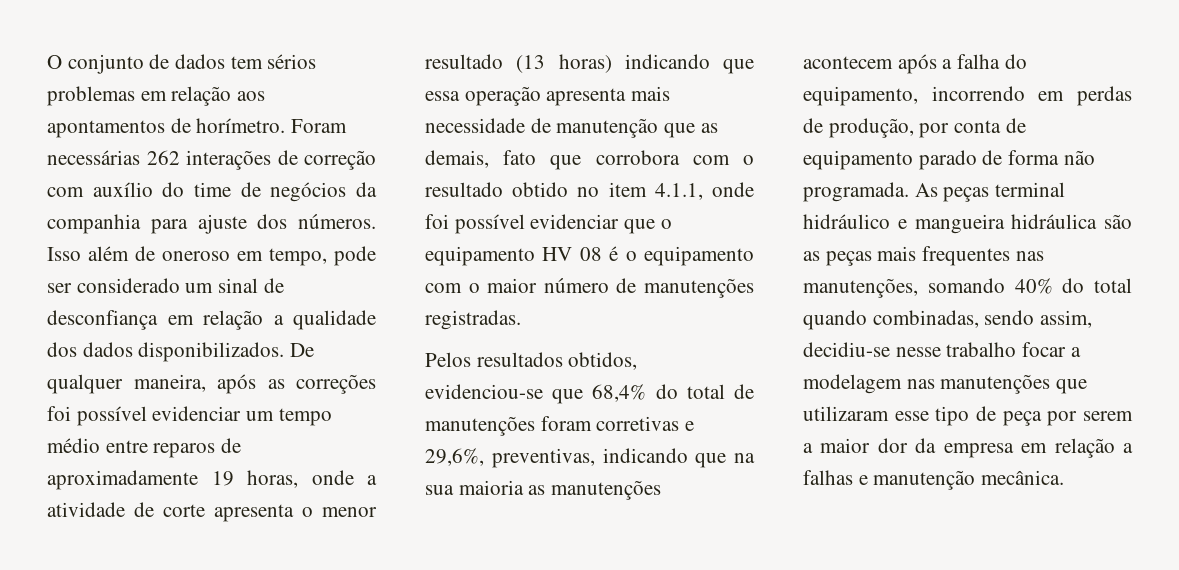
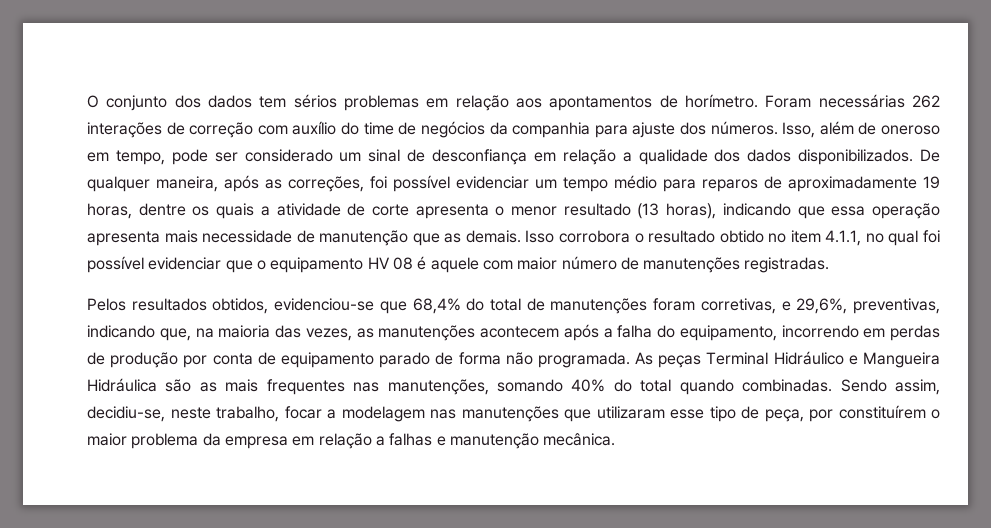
[149,54,170,69] de -> [174,95,201,108] dos
[47,247,81,261] Isso -> [782,122,816,138] Isso,
[296,374,376,394] correções -> [288,176,364,192] correções,
[105,440,148,453] entre -> [663,179,696,192] para
[311,470,354,485] onde -> [138,203,255,219] dentre os quais
[558,54,612,73] horas) -> [666,203,717,219] horas),
[425,150,730,170] demais, fato que corrobora com -> [465,230,630,243] demais. Isso corrobora
[712,182,754,197] onde -> [865,230,919,246] no qual
[625,246,754,266] [425,283,480,293] o equipamento com o -> [430,257,513,273] aquele com
[596,416,680,431] corretivas -> [700,298,776,314] corretivas,
[695,453,755,468] [425,480,524,495] que na sua maioria -> [159,325,352,341] que, na maioria das vezes,
[828,118,914,138] produção, -> [110,352,179,368] produção
[995,182,1066,197] [803,214,1098,234] terminal hidráulico e mangueira hidráulica -> [706,351,940,368] [87,378,157,392] Terminal Hidráulico e Mangueira Hidráulica
[825,251,872,266] peças -> (217, 387) none
[872,310,1093,328] [803,342,1017,357] combinadas, sendo assim, decidiu-se nesse trabalho -> [742,379,941,395] [87,406,279,422] combinadas. Sendo assim, decidiu-se, neste trabalho,
[1002,411,1133,426] [803,438,908,453] peça por serem a maior dor -> [764,405,940,422] [87,433,199,449] peça, por constituírem o maior problema

